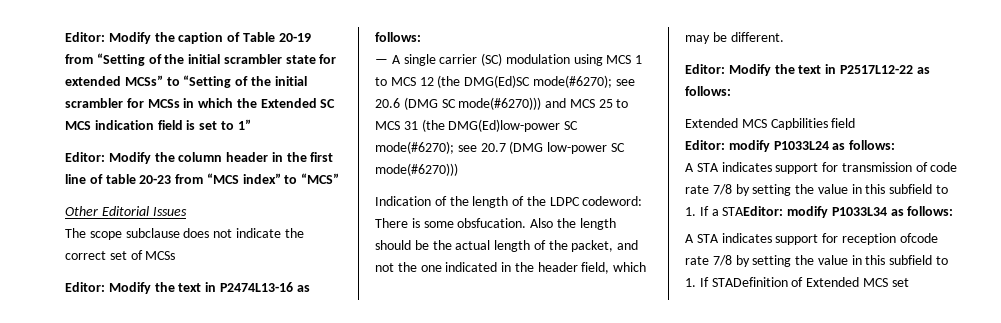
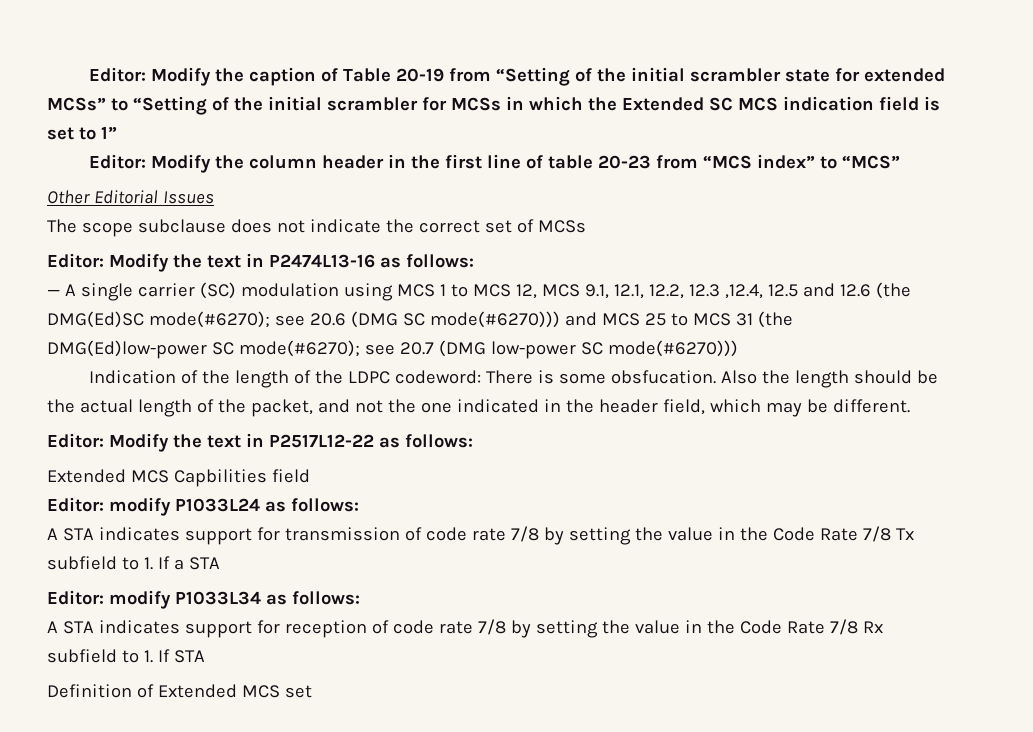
[419,77,434,86] 12 -> [515,283,871,299] 12, MCS 9.1, 12.1, 12.2, 12.3 ,12.4, 12.5 and 12.6
[865,184,886,194] this -> [739,526,914,542] the Code Rate 7/8 Tx
[722,206,784,216] STAEditor: -> [188,557,220,570] [47,590,104,605] STA // Editor:
[899,233,938,243] [685,255,949,267] [685,277,788,287] ofcode rate 7/8 by setting the value in this subfield to 1. If STADefinition -> [371,619,883,638] [47,649,205,663] [47,684,132,698] of code rate 7/8 by setting the value in the Code Rate 7/8 Rx subfield to 1. If STA // Definition

